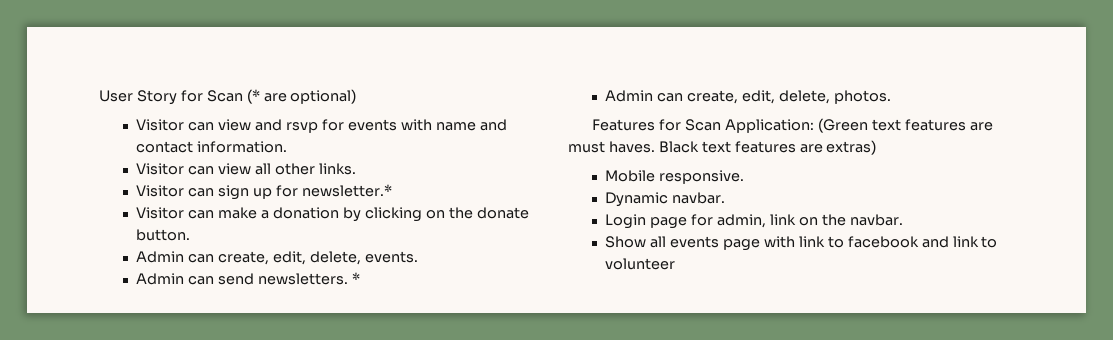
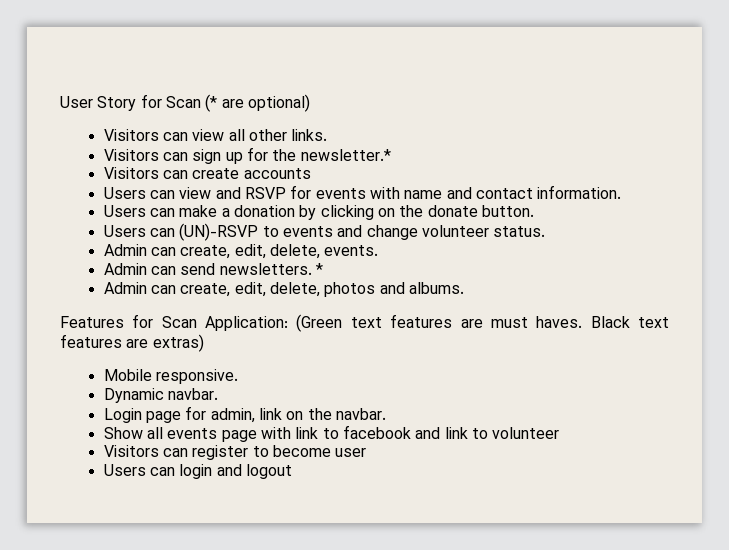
[136,119,185,131] Visitor -> [103,129,328,141] [103,147,391,164] [103,167,311,179] [103,187,146,199] Visitors can view all other links. // Visitors can sign up for the newsletter.* // Visitors can create accounts // Users
[285,122,318,133] rsvp -> [244,187,286,199] RSVP
[136,163,356,175] [136,184,392,200] [136,207,185,219] Visitor can view all other links. // Visitor can sign up for newsletter.* // Visitor -> [103,205,146,217] Users
(191, 235) none -> [103,223,546,241] // Users can (UN)-RSVP to events and change volunteer status.
[833,90,891,104] photos. -> [324,282,464,297] photos and albums.
(676, 264) none -> [103,445,367,460] [103,464,292,479] // Visitors can register to become user // Users can login and logout

